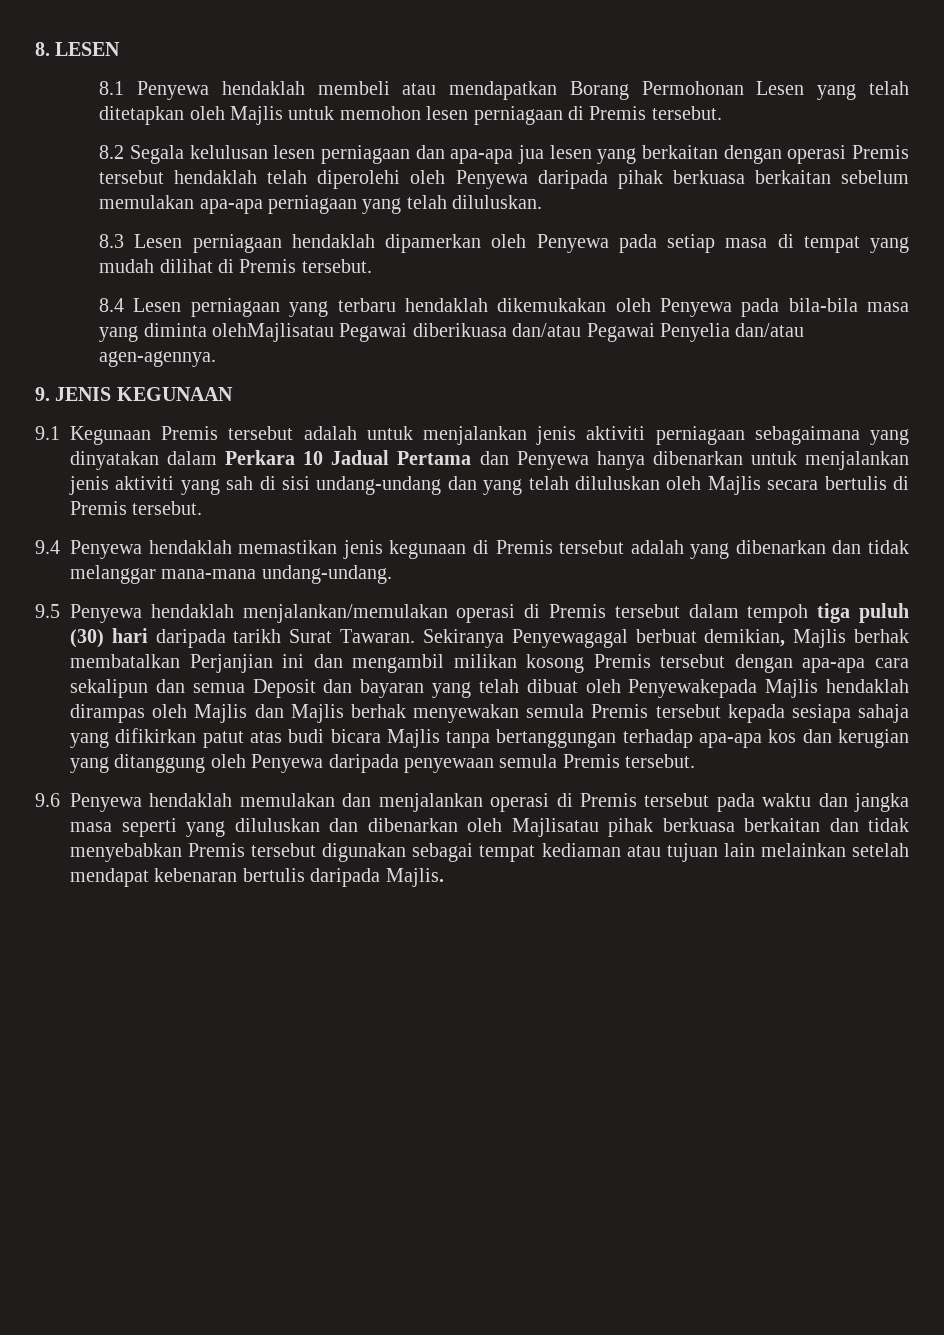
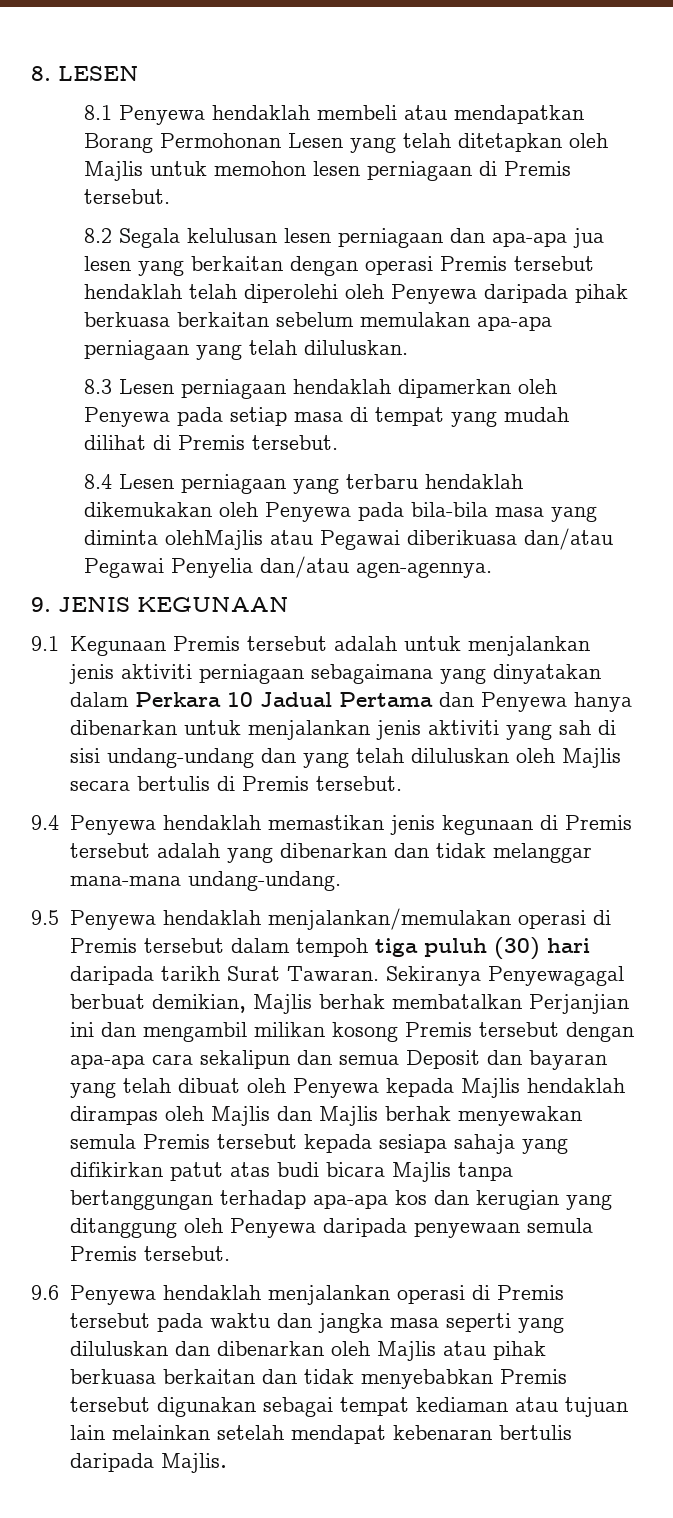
[211,323,334,342] olehMajlisatau -> [165,530,314,550] olehMajlis atau
[628,679,758,698] Penyewakepada -> [292,1078,454,1098] Penyewa kepada
[239,793,372,807] memulakan dan -> (261, 1292) none
[511,818,599,837] Majlisatau -> [376,1341,486,1361] Majlis atau

